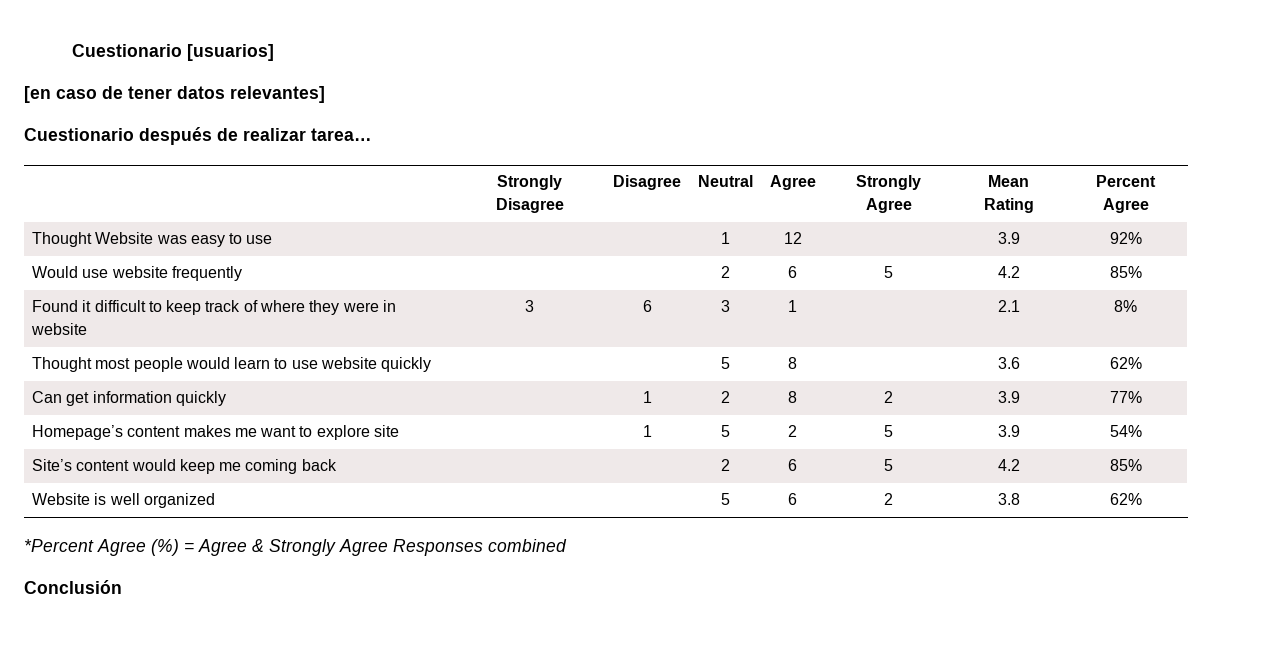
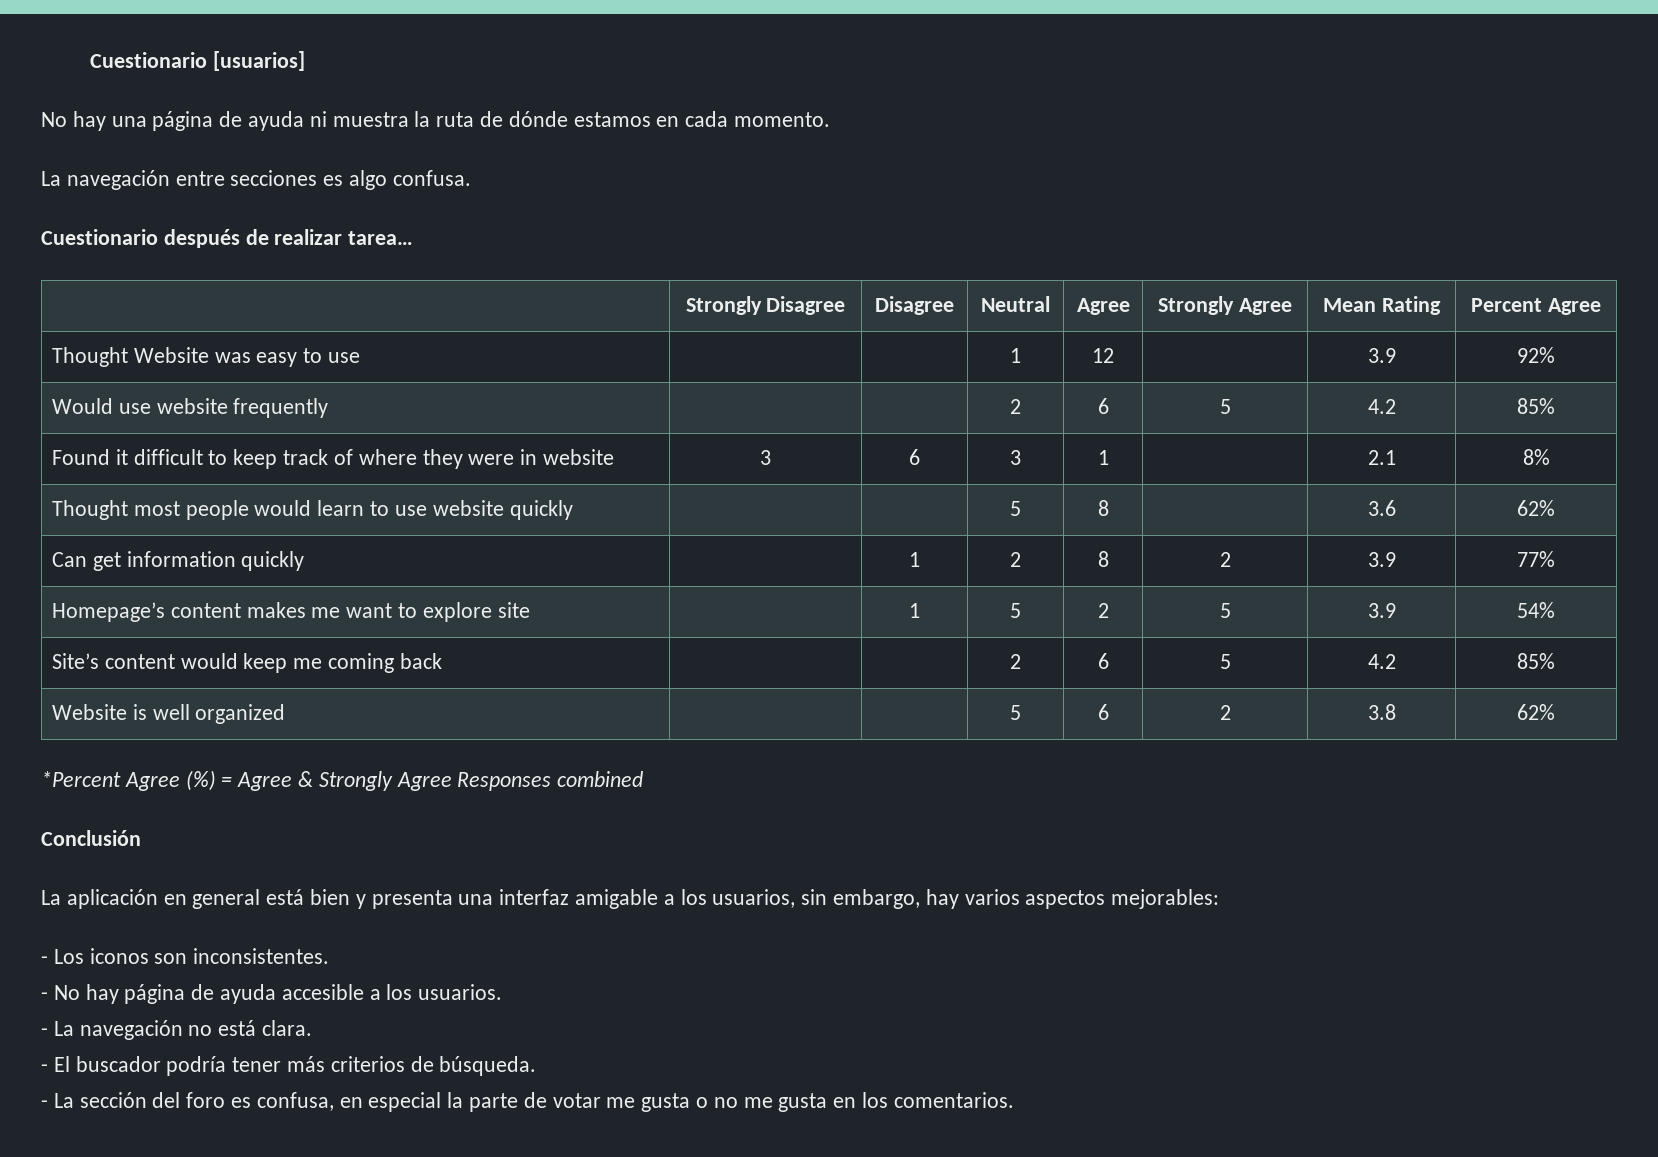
[24,86,325,103] [en caso de tener datos relevantes] -> [41,111,831,131] [41,170,471,190] No hay una página de ayuda ni muestra la ruta de dónde estamos en cada momento. // La navegación entre secciones es algo confusa.
(122, 587) none -> [41,889,1220,909] [41,948,330,964] [41,984,503,1004] [41,1020,313,1040] [41,1056,537,1076] [41,1092,1014,1112] // La aplicación en general está bien y presenta una interfaz amigable a los usuarios, sin embargo, hay varios aspectos mejorables: // - Los iconos son inconsistentes. // - No hay página de ayuda accesible a los usuarios. // - La navegación no está clara. // - El buscador podría tener más criterios de búsqueda. // - La sección del foro es confusa, en especial la parte de votar me gusta o no me gusta en los comentarios.

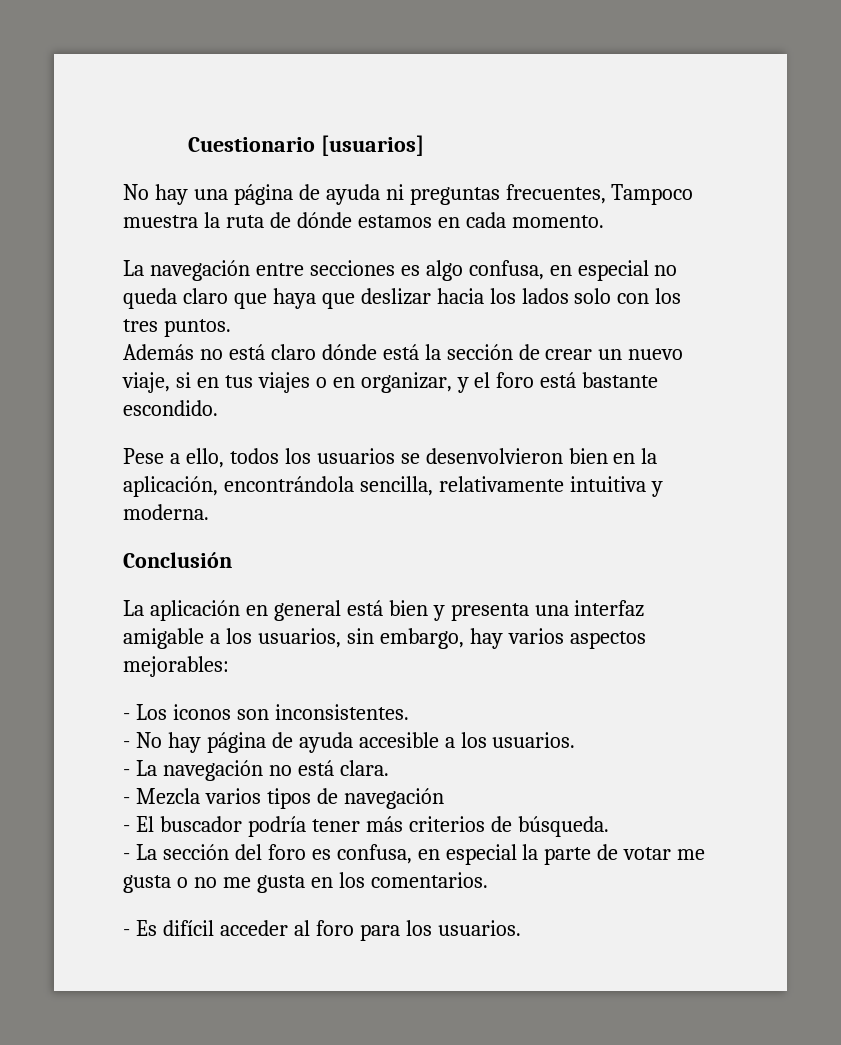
(327, 119) none -> [409,184,694,205] preguntas frecuentes, Tampoco
[392,170,471,186] [41,229,414,248] [685,296,846,315] [874,296,954,315] [980,296,1050,312] [1076,298,1130,315] [1158,296,1292,315] [1323,296,1441,315] [1471,298,1601,315] [52,347,361,367] [1009,348,1021,363] [1092,348,1114,363] [1367,348,1396,363] [1517,347,1555,363] [52,398,329,418] [1009,399,1021,414] [1097,398,1109,414] [1219,399,1231,414] [1367,399,1396,414] [1517,398,1555,414] [52,449,614,469] [759,450,771,465] [908,449,920,465] [1009,450,1021,465] [1097,450,1109,465] [1367,450,1396,465] [1522,449,1550,465] [52,500,573,520] [1009,501,1021,516] [1097,500,1109,516] [1367,500,1396,516] [1517,500,1555,516] [52,551,305,571] [908,552,920,567] [1009,552,1021,567] [1097,551,1109,567] [1219,552,1231,567] [1367,552,1396,567] [1517,551,1555,567] [52,602,530,622] [908,603,920,618] [1009,603,1021,618] [1097,603,1109,618] [1219,603,1231,618] [1367,603,1396,618] [1517,602,1555,618] [52,653,442,673] [1009,654,1021,669] [1097,653,1109,669] [1219,654,1231,669] [1367,654,1396,669] [1517,653,1555,669] [52,704,286,724] [1009,705,1021,720] [1097,704,1109,720] [1219,705,1231,720] [1367,704,1396,720] [1517,704,1555,720] [41,770,644,791] confusa. // Cuestionario después de realizar tarea… // | Strongly Disagree | Disagree | Neutral | Agree | Strongly Agree | Mean Rating | Percent Agree // Thought Website was easy to use | | | 1 | 12 | | 3.9 | 92% // Would use website frequently | | | 2 | 6 | 5 | 4.2 | 85% // Found it difficult to keep track of where they were in website | 3 | 6 | 3 | 1 | | 2.1 | 8% // Thought most people would learn to use website quickly | | | 5 | 8 | | 3.6 | 62% // Can get information quickly | | 1 | 2 | 8 | 2 | 3.9 | 77% // Homepage’s content makes me want to explore site | | 1 | 5 | 2 | 5 | 3.9 | 54% // Site’s content would keep me coming back | | | 2 | 6 | 5 | 4.2 | 85% // Website is well organized | | | 5 | 6 | 2 | 3.8 | 62% // *Percent Agree (%) = Agree & Strongly Agree Responses combined -> [468,260,678,281] [123,288,682,309] [123,319,231,337] [123,344,684,360] [122,372,659,393] [123,400,218,416] [123,448,658,468] [123,476,663,497] [123,504,209,520] confusa, en especial no queda claro que haya que deslizar hacia los lados solo con los tres puntos. // Además no está claro dónde está la sección de crear un nuevo viaje, si en tus viajes o en organizar, y el foro está bastante escondido. // Pese a ello, todos los usuarios se desenvolvieron bien en la aplicación, encontrándola sencilla, relativamente intuitiva y moderna.
(313, 1028) none -> [123,788,444,809] // - Mezcla varios tipos de navegación
(1014, 1100) none -> [123,920,521,941] // - Es difícil acceder al foro para los usuarios.

